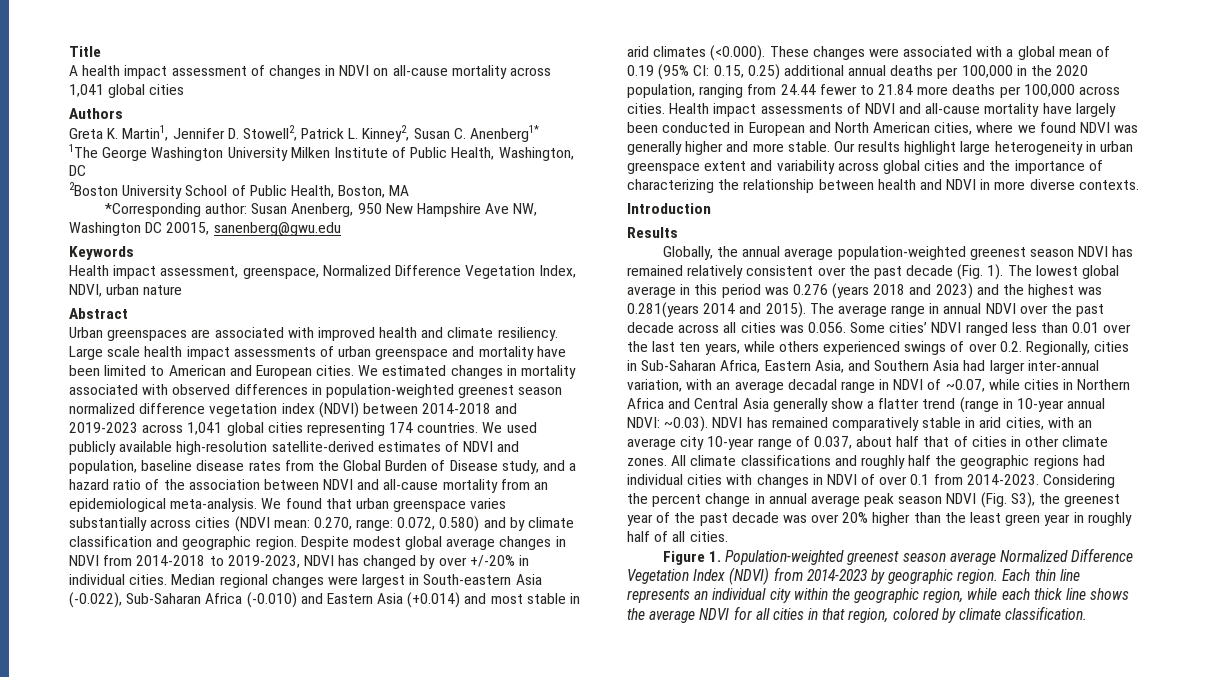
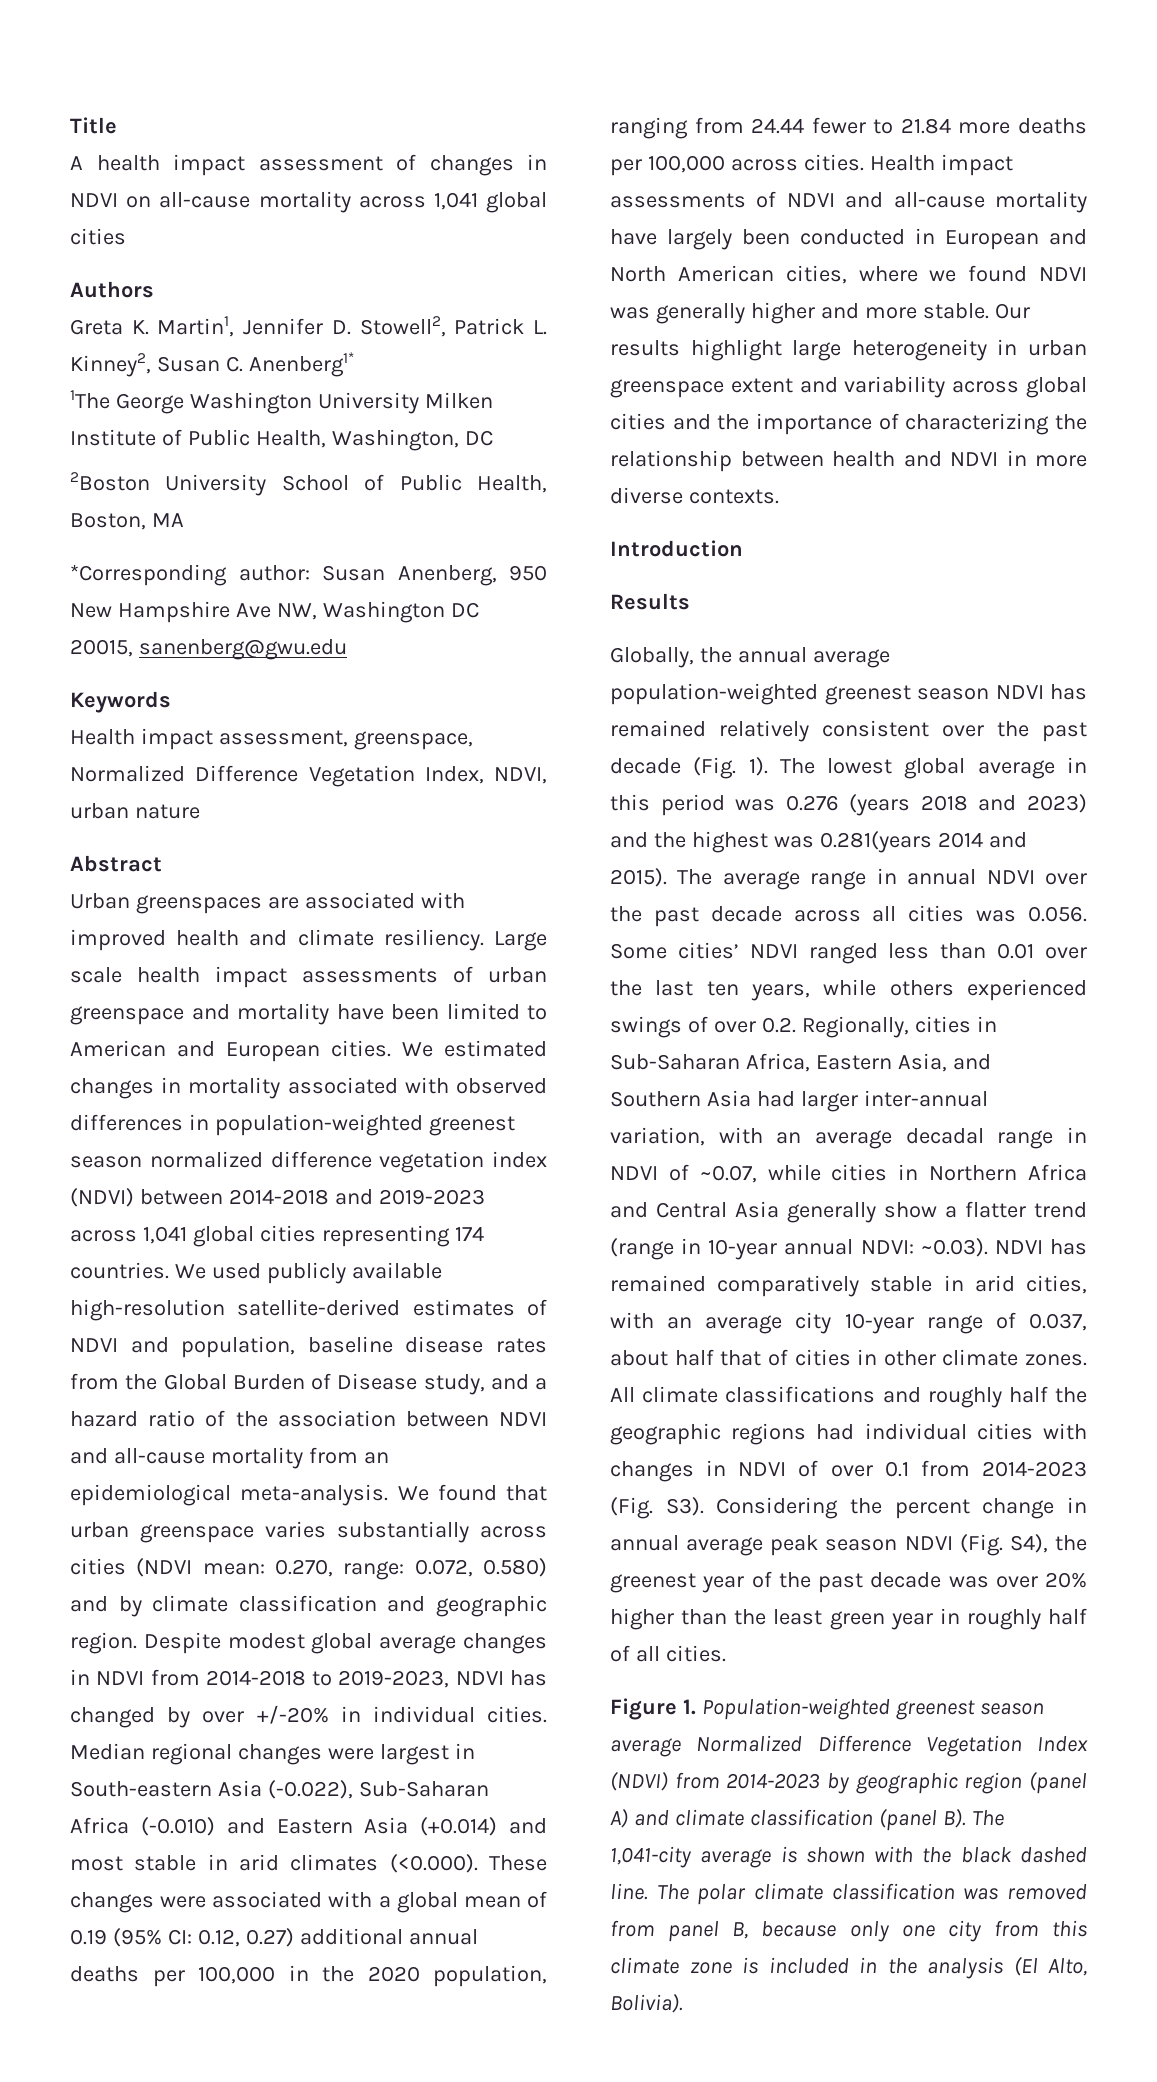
[713,64,780,80] 0.15, 0.25) -> [197,1928,294,1947] 0.12, 0.27)
[966,474,1039,485] 2014-2023. -> [982,1461,1087,1477] [610,1497,704,1519] 2014-2023 (Fig. S3).
[1010,492,1035,508] S3), -> [1009,1534,1048,1553] S4),
[957,569,1080,584] [627,588,1130,603] [627,606,1088,623] region. Each thin line represents an individual city within the geographic region, while each thick line shows the average NDVI for all cities in that region, colored by climate classification. -> [964,1771,1087,1794] [610,1808,1004,1831] [610,1846,1087,1868] [610,1883,1087,1905] [610,1920,1087,1942] [610,1956,1087,1979] [610,1993,683,2013] region (panel A) and climate classification (panel B). The 1,041-city average is shown with the black dashed line. The polar climate classification was removed from panel B, because only one city from this climate zone is included in the analysis (El Alto, Bolivia).

